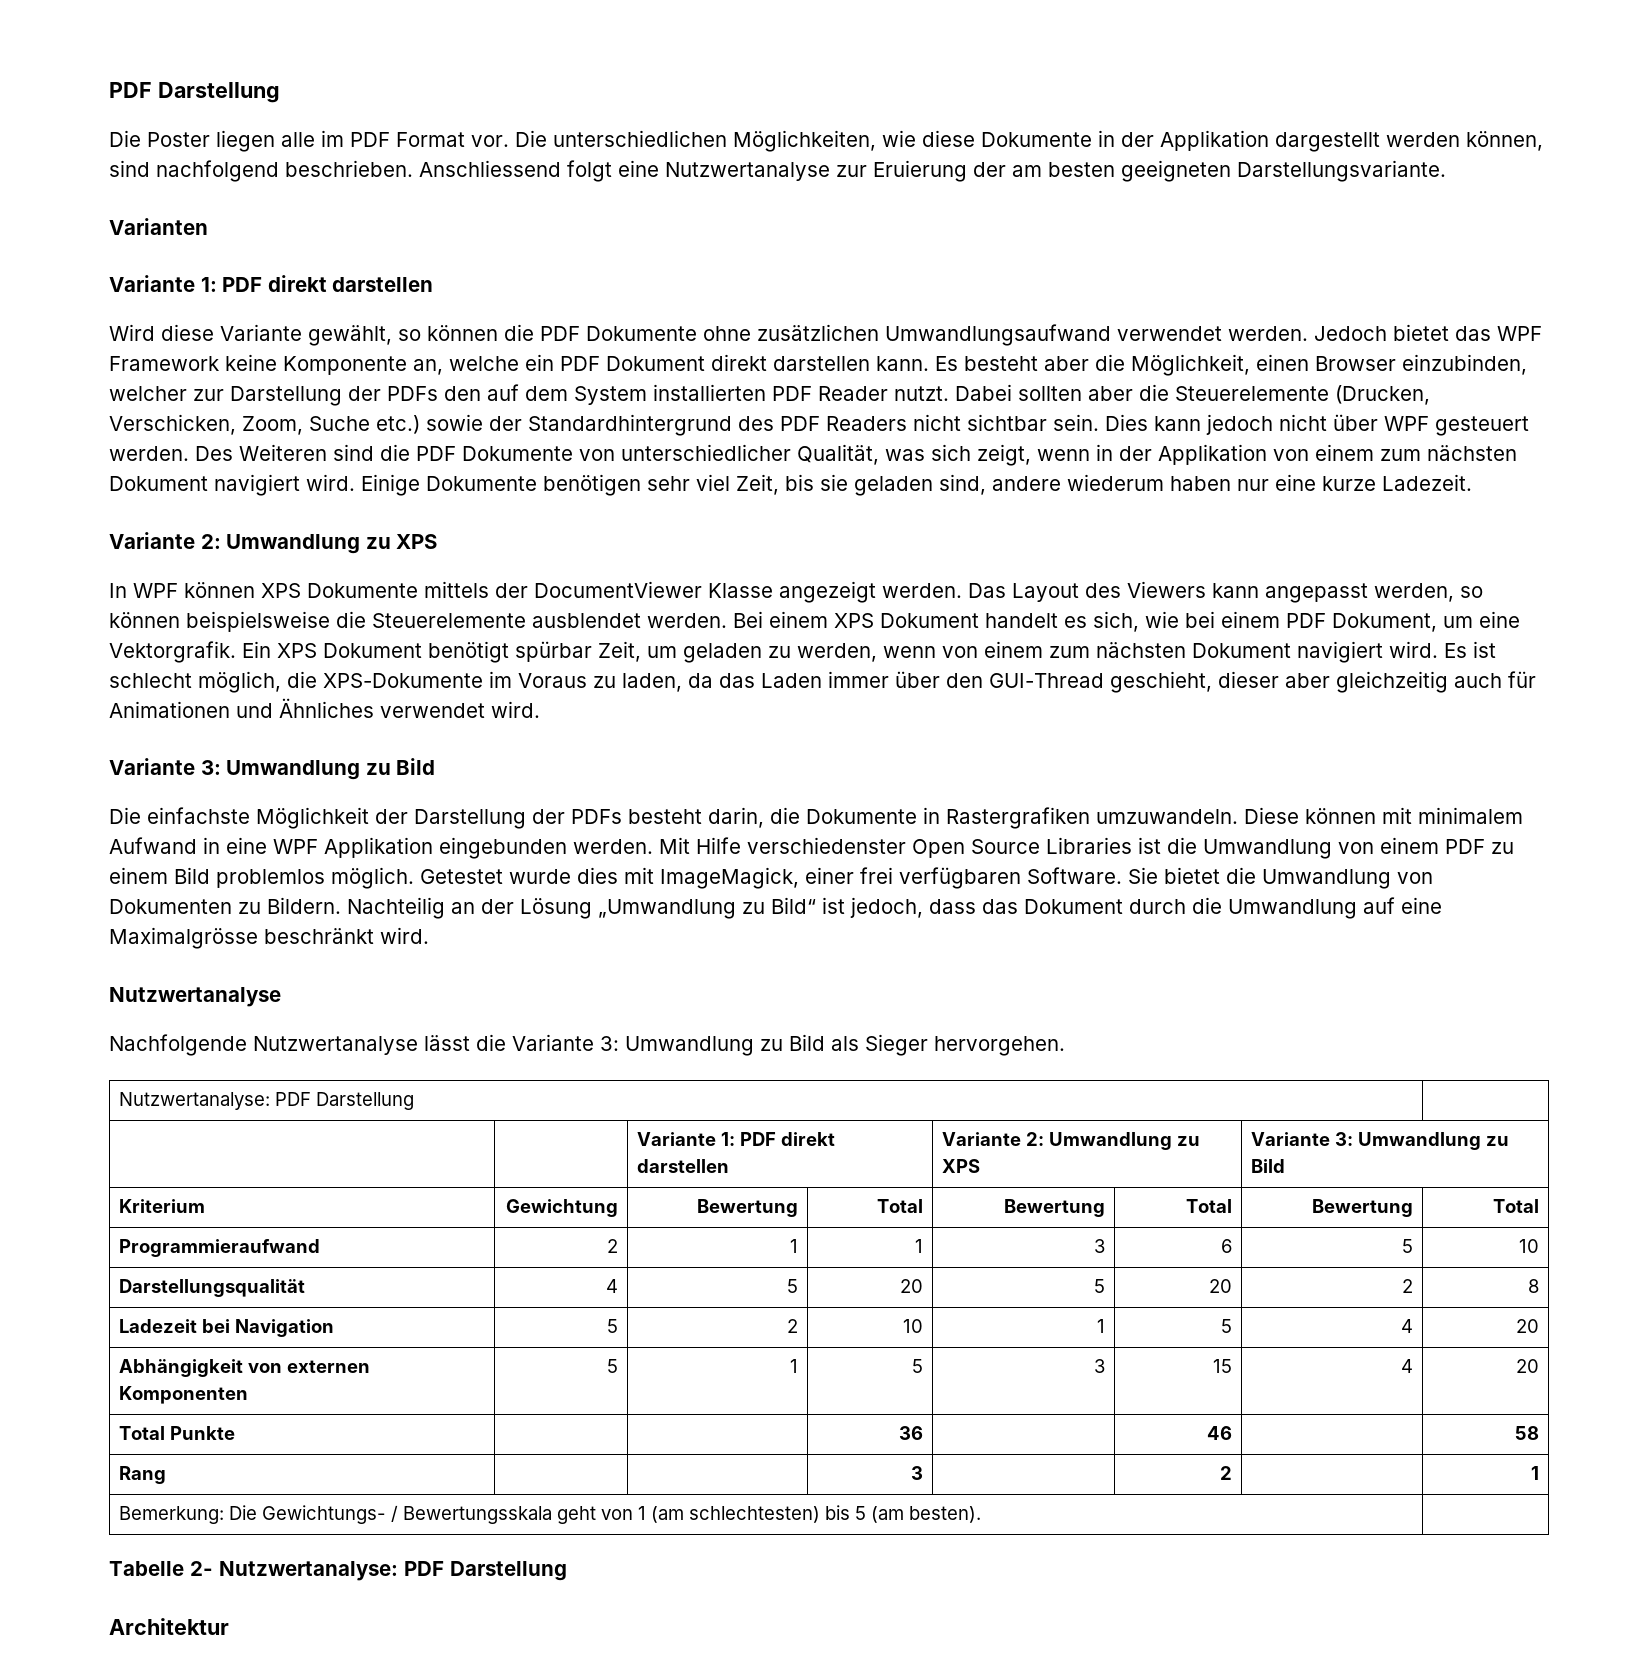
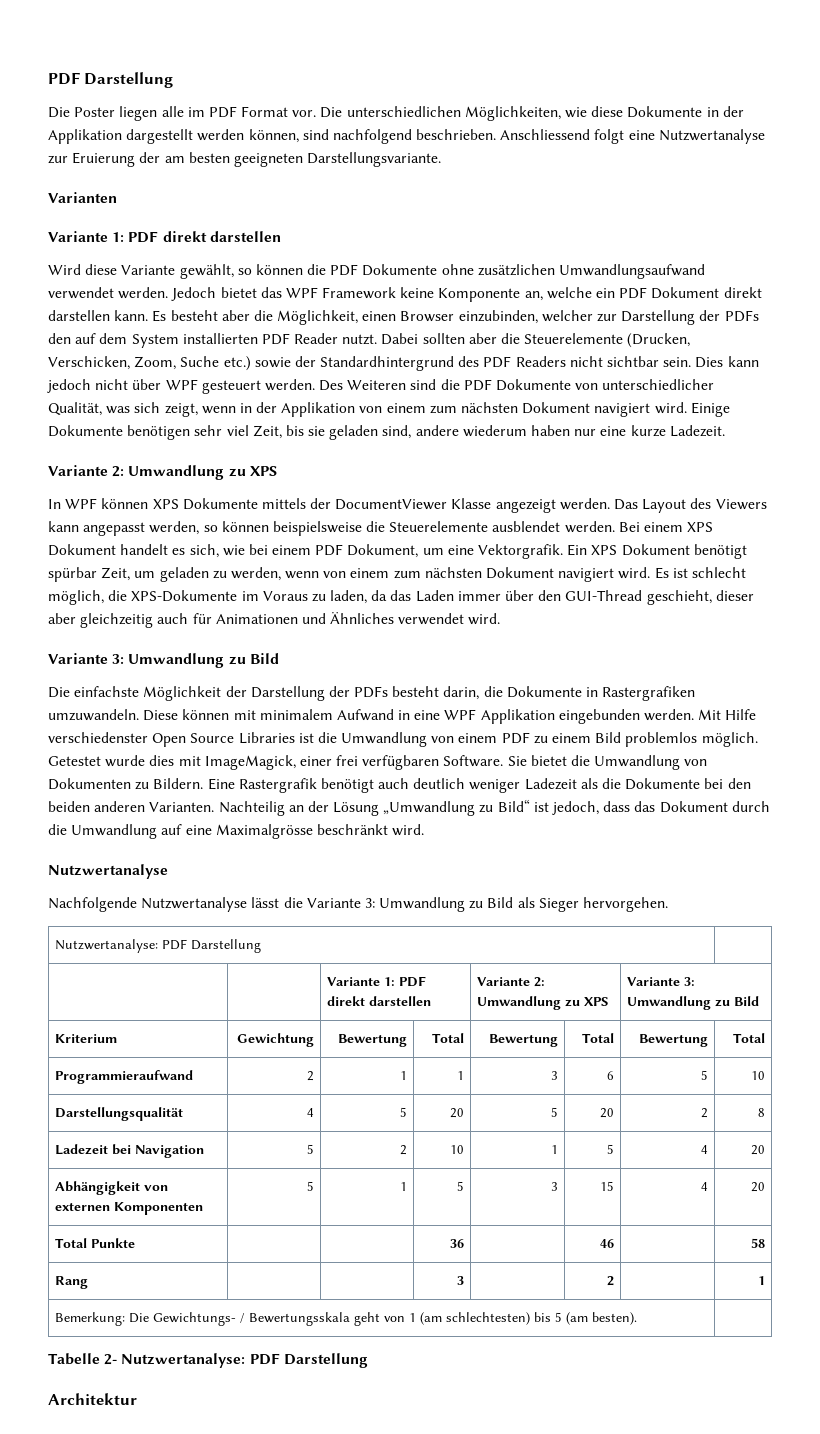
(341, 905) none -> [207,778,751,793] [48,801,215,812] Eine Rastergrafik benötigt auch deutlich weniger Ladezeit als die Dokumente bei den beiden anderen Varianten.

